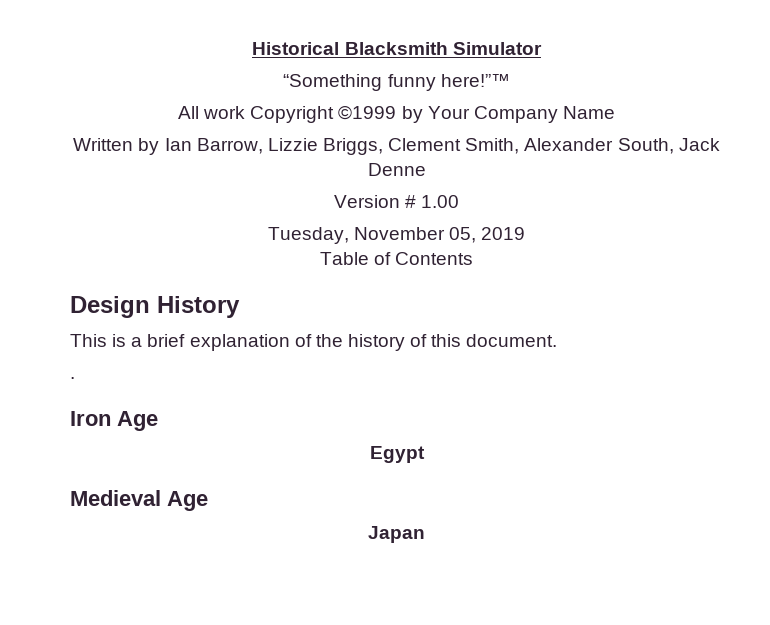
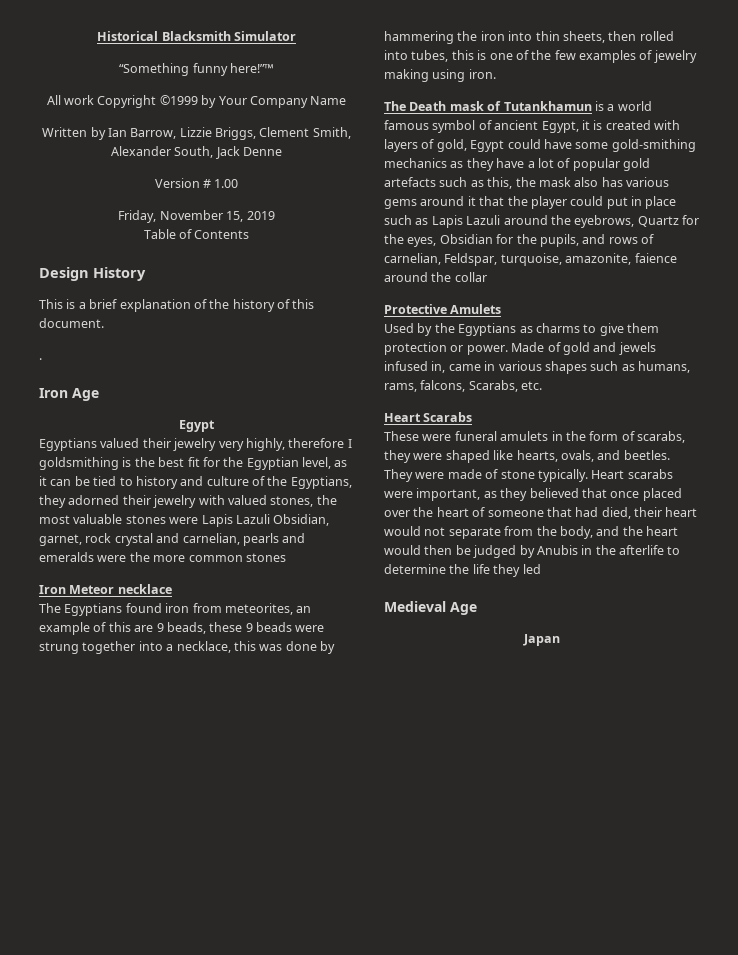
[267,227,477,244] Tuesday, November 05, -> [118,210,244,223] Friday, November 15,
(425, 454) none -> [39,438,352,451] [39,457,348,470] [39,476,352,489] [39,495,337,508] [39,514,330,527] [39,533,306,546] [39,552,286,562] [39,584,172,594] [39,603,312,616] [39,622,325,635] [39,641,335,654] [384,31,674,44] [384,50,697,63] [384,69,496,82] [384,101,652,111] [384,120,680,133] [384,139,696,152] [384,158,650,171] [384,177,669,189] [384,196,677,209] [384,215,699,228] [384,234,654,247] [384,253,677,266] [384,272,487,282] [384,304,502,314] [384,323,659,336] [384,342,656,355] [384,361,690,374] [384,380,543,392] [384,412,473,422] [384,431,685,443] [384,450,670,463] [384,469,673,482] [384,488,682,501] [384,507,698,519] [384,526,678,539] [384,545,681,558] [384,564,541,577] // Egyptians valued their jewelry very highly, therefore I goldsmithing is the best fit for the Egyptian level, as it can be tied to history and culture of the Egyptians, they adorned their jewelry with valued stones, the most valuable stones were Lapis Lazuli Obsidian, garnet, rock crystal and carnelian, pearls and emeralds were the more common stones // Iron Meteor necklace // The Egyptians found iron from meteorites, an example of this are 9 beads, these 9 beads were strung together into a necklace, this was done by hammering the iron into thin sheets, then rolled into tubes, this is one of the few examples of jewelry making using iron. // The Death mask of Tutankhamun is a world famous symbol of ancient Egypt, it is created with layers of gold, Egypt could have some gold-smithing mechanics as they have a lot of popular gold artefacts such as this, the mask also has various gems around it that the player could put in place such as Lapis Lazuli around the eyebrows, Quartz for the eyes, Obsidian for the pupils, and rows of carnelian, Feldspar, turquoise, amazonite, faience around the collar // Protective Amulets // Used by the Egyptians as charms to give them protection or power. Made of gold and jewels infused in, came in various shapes such as humans, rams, falcons, Scarabs, etc. // Heart Scarabs // These were funeral amulets in the form of scarabs, they were shaped like hearts, ovals, and beetles. They were made of stone typically. Heart scarabs were important, as they believed that once placed over the heart of someone that had died, their heart would not separate from the body, and the heart would then be judged by Anubis in the afterlife to determine the life they led

